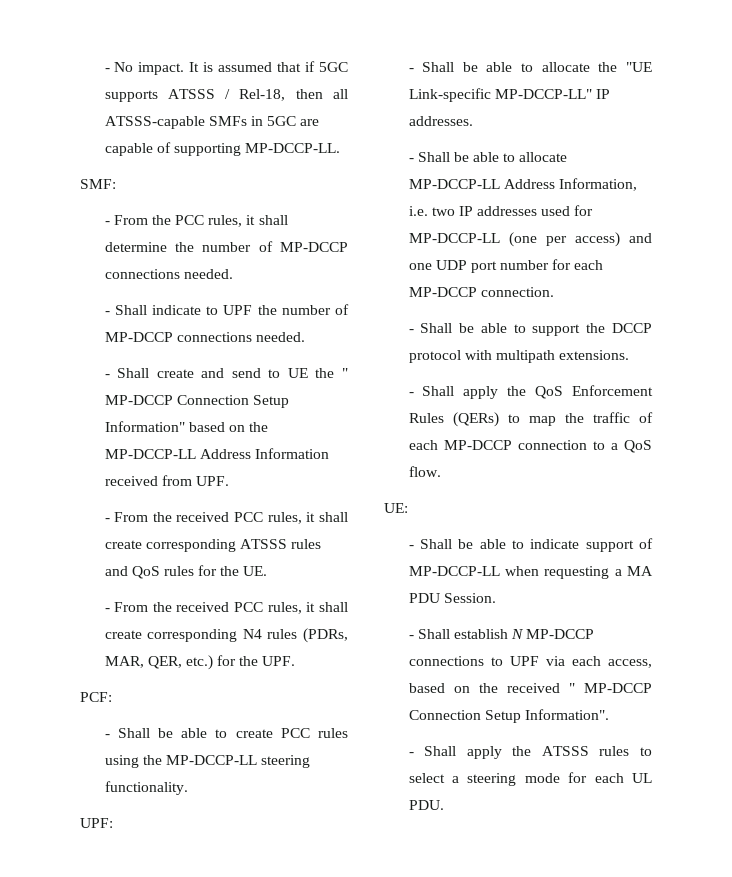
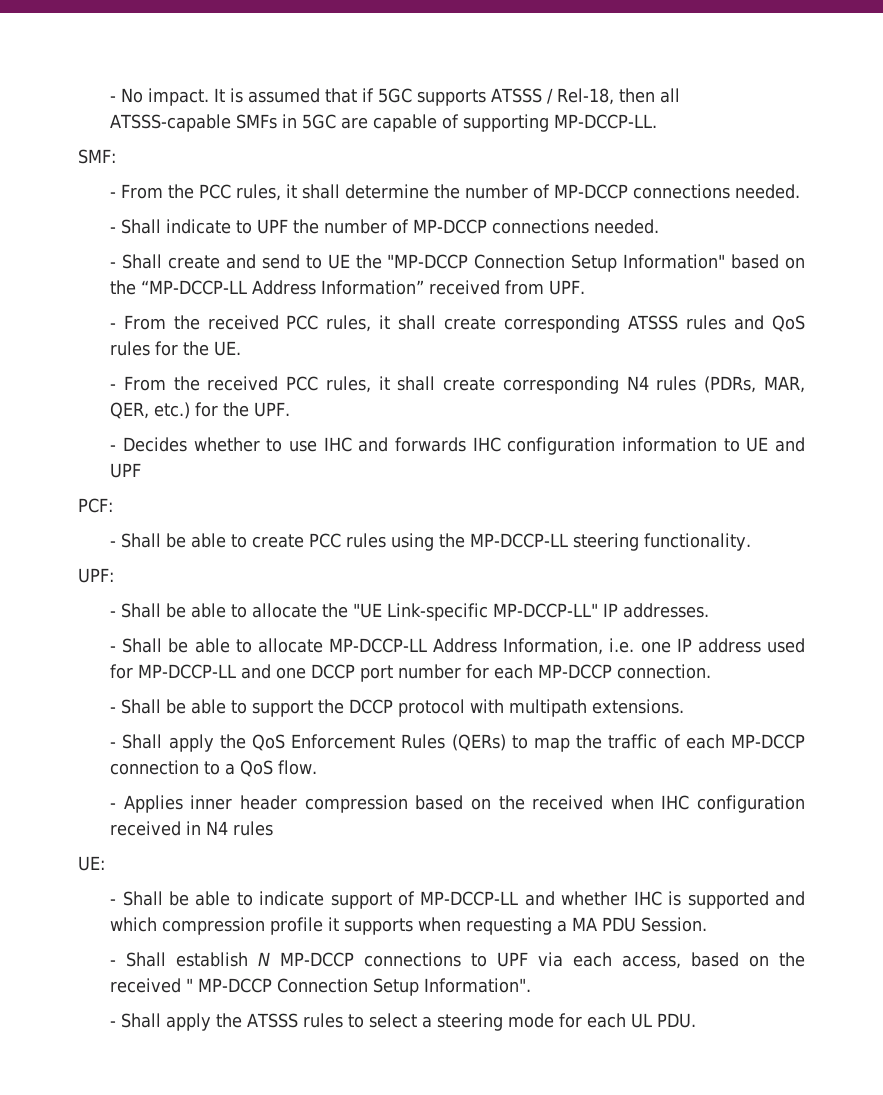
[341,368,348,378] [104,395,173,405] " MP-DCCP -> [387,254,469,269] "MP-DCCP
[104,448,329,459] MP-DCCP-LL Address Information -> [141,280,425,295] “MP-DCCP-LL Address Information”
(296, 661) none -> [110,437,806,455] [110,463,142,478] // - Decides whether to use IHC and forwards IHC configuration information to UE and UPF
[431,205,594,216] [408,232,620,247] two IP addresses used for MP-DCCP-LL (one per access) -> [640,638,806,653] [110,664,237,679] one IP address used for MP-DCCP-LL
[435,260,467,270] UDP -> [311,664,356,679] DCCP
(441, 471) none -> [110,795,806,813] [110,821,274,836] // - Applies inner header compression based on the received when IHC configuration received in N4 rules
(500, 571) none -> [524,891,806,909] [110,917,414,935] and whether IHC is supported and which compression profile it supports

